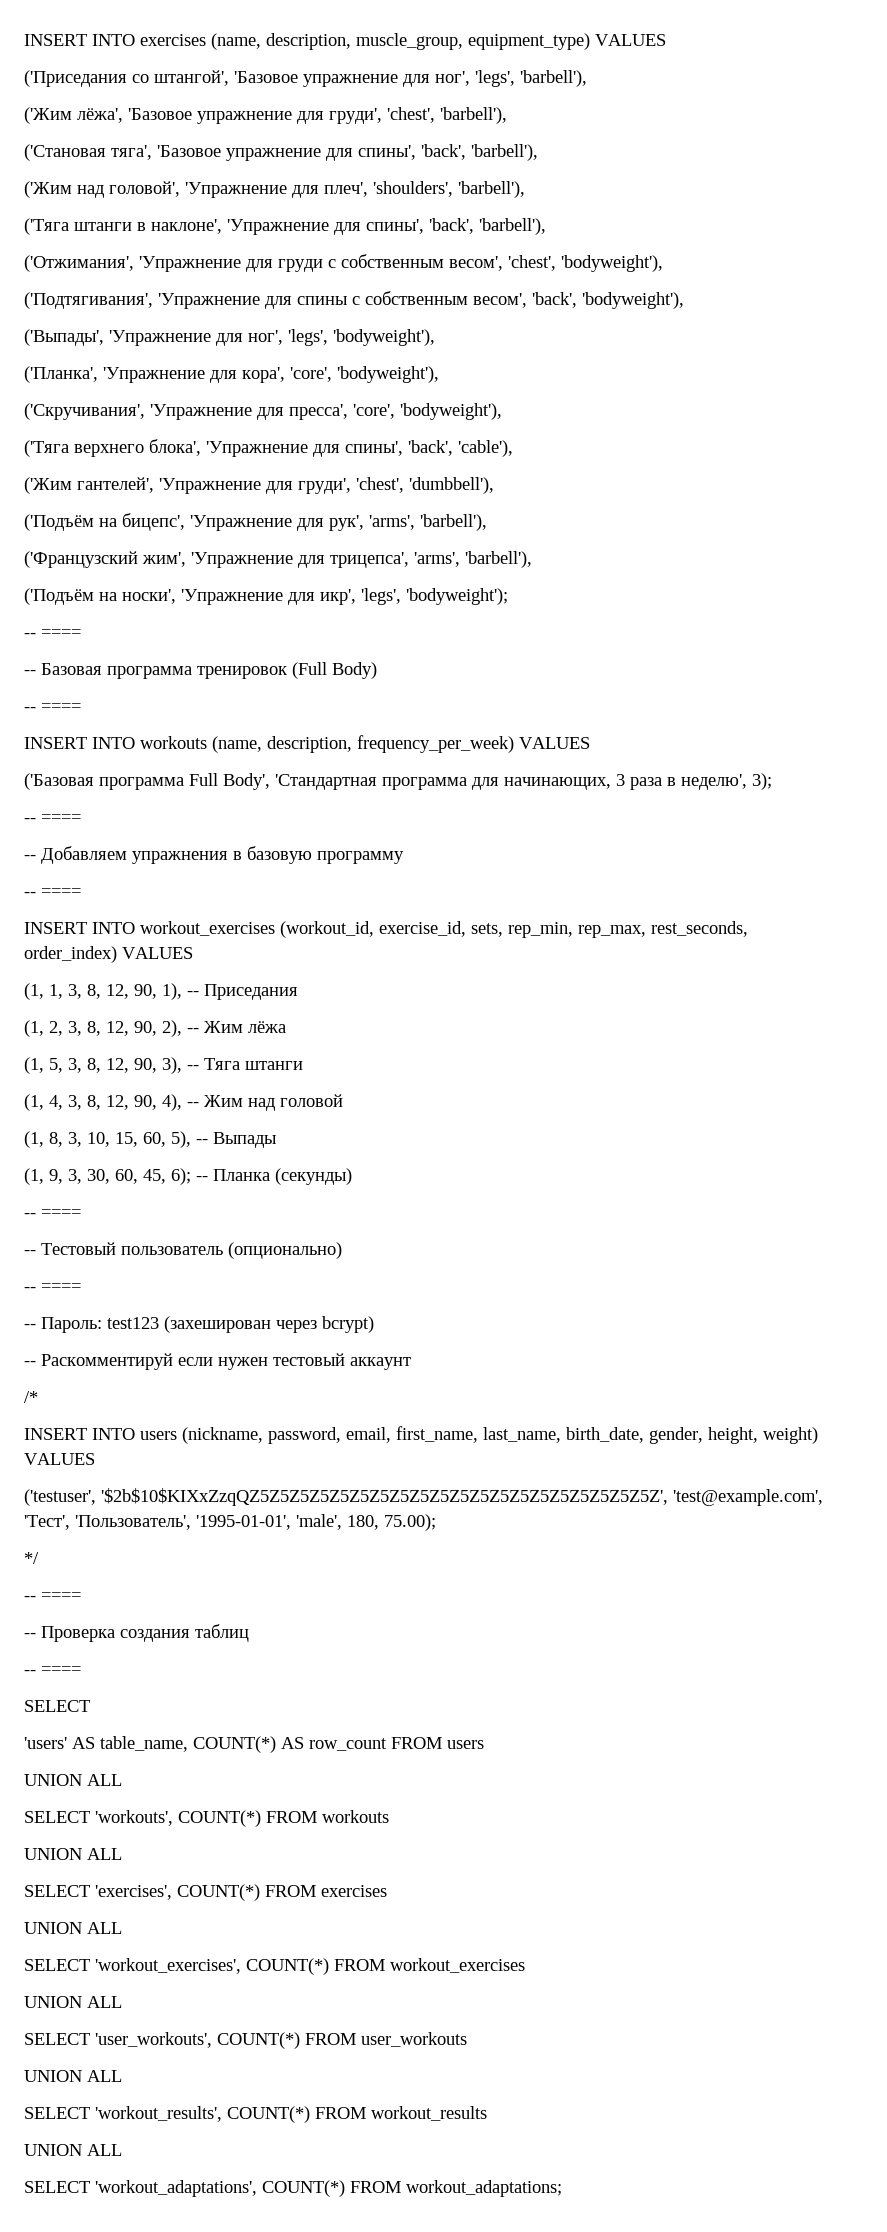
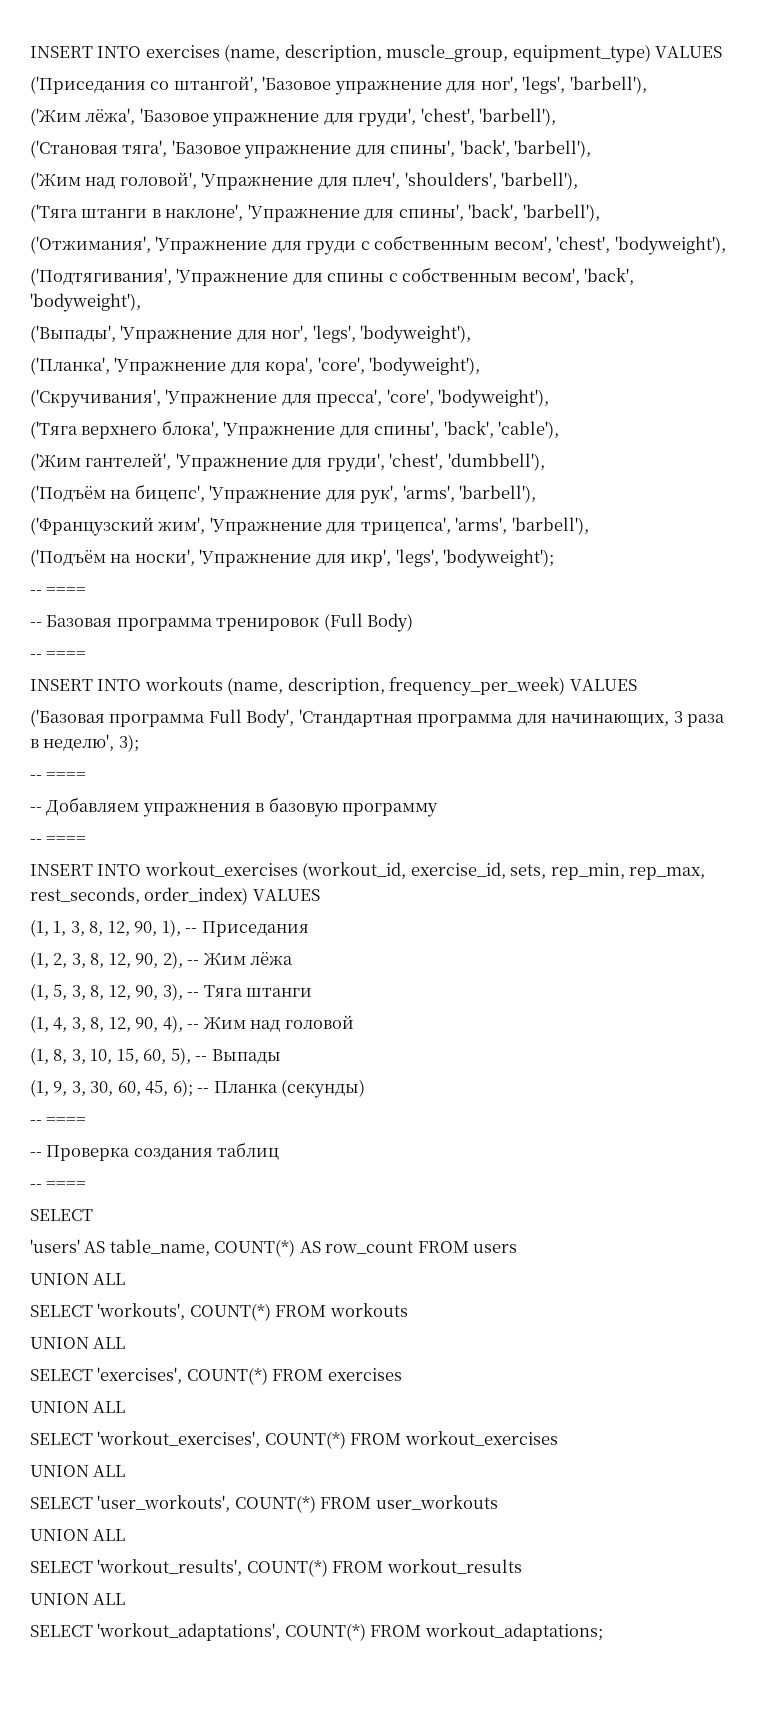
[24,1242,342,1259] [24,1283,81,1292] [24,1316,374,1333] [24,1353,411,1370] [24,1391,38,1403] [24,1426,818,1444] [24,1453,95,1465] [24,1488,823,1506] [24,1514,436,1531] [24,1552,39,1564] [24,1592,81,1601] // -- Тестовый пользователь (опционально) // -- ==== // -- Пароль: test123 (захеширован через bcrypt) // -- Раскомментируй если нужен тестовый аккаунт // /* // INSERT INTO users (nickname, password, email, first_name, last_name, birth_date, gender, height, weight) VALUES // ('testuser', '$2b$10$KIXxZzqQZ5Z5Z5Z5Z5Z5Z5Z5Z5Z5Z5Z5Z5Z5Z5Z5Z5Z5Z5Z5Z', 'test@example.com', 'Тест', 'Пользователь', '1995-01-01', 'male', 180, 75.00); // */ // -- ==== -> (87, 1121) none

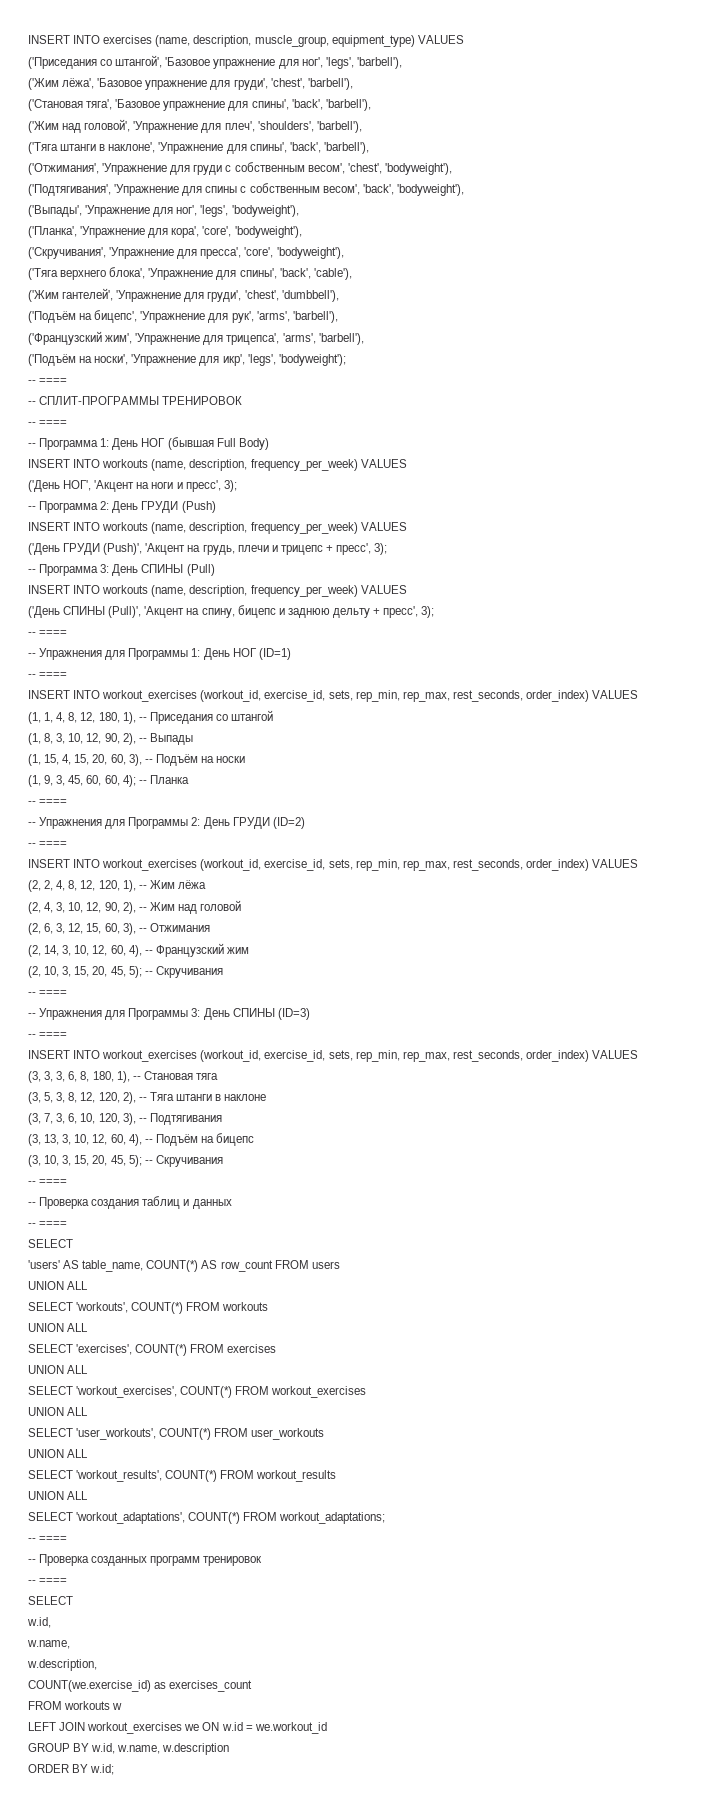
[46,613,414,632] [30,651,87,659] [30,677,637,696] [30,709,726,728] [30,734,139,752] [30,772,87,780] [30,797,439,817] Базовая программа тренировок (Full Body) // -- ==== // INSERT INTO workouts (name, description, frequency_per_week) VALUES // ('Базовая программа Full Body', 'Стандартная программа для начинающих, 3 раза в неделю', 3); // -- ==== // -- Добавляем упражнения в базовую программу -> [39,396,243,405] [28,420,68,426] [28,437,269,450] [28,459,407,471] [28,480,237,492] [28,501,216,513] [28,522,407,534] [28,543,388,555] [28,564,215,576] [28,585,407,597] [28,605,435,618] [28,630,68,636] [28,648,291,660] СПЛИТ-ПРОГРАММЫ ТРЕНИРОВОК // -- ==== // -- Программа 1: День НОГ (бывшая Full Body) // INSERT INTO workouts (name, description, frequency_per_week) VALUES // ('День НОГ', 'Акцент на ноги и пресс', 3); // -- Программа 2: День ГРУДИ (Push) // INSERT INTO workouts (name, description, frequency_per_week) VALUES // ('День ГРУДИ (Push)', 'Акцент на грудь, плечи и трицепс + пресс', 3); // -- Программа 3: День СПИНЫ (Pull) // INSERT INTO workouts (name, description, frequency_per_week) VALUES // ('День СПИНЫ (Pull)', 'Акцент на спину, бицепс и заднюю дельту + пресс', 3); // -- ==== // -- Упражнения для Программы 1: День НОГ (ID=1)
[70,921,158,936] 3, 8, 12, 90, -> [56,712,120,723] 4, 8, 12, 180,
[30,951,105,969] // (1, 2, 3, 8, -> [215,710,274,721] [28,733,193,745] [28,754,246,766] [28,775,189,787] [28,799,68,805] [28,817,305,829] [28,841,68,847] [28,859,639,871] [28,880,206,892] [28,902,84,914] со штангой // (1, 8, 3, 10, 12, 90, 2), -- Выпады // (1, 15, 4, 15, 20, 60, 3), -- Подъём на носки // (1, 9, 3, 45, 60, 60, 4); -- Планка // -- ==== // -- Упражнения для Программы 2: День ГРУДИ (ID=2) // -- ==== // INSERT INTO workout_exercises (workout_id, exercise_id, sets, rep_min, rep_max, rest_seconds, order_index) VALUES // (2, 2, 4, 8, 12, 120, 1), -- Жим лёжа // (2, 4, 3, 10,
[250,952,294,965] [30,983,49,1001] лёжа // (1, -> [177,900,242,914] [28,923,210,935] [28,943,249,957] [28,966,223,978] [28,990,68,996] [28,1008,310,1020] [28,1032,68,1038] [28,1050,639,1062] [28,1071,218,1083] [28,1092,41,1104] над головой // (2, 6, 3, 12, 15, 60, 3), -- Отжимания // (2, 14, 3, 10, 12, 60, 4), -- Французский жим // (2, 10, 3, 15, 20, 45, 5); -- Скручивания // -- ==== // -- Упражнения для Программы 3: День СПИНЫ (ID=3) // -- ==== // INSERT INTO workout_exercises (workout_id, exercise_id, sets, rep_min, rep_max, rest_seconds, order_index) VALUES // (3, 3, 3, 6, 8, 180, 1), -- Становая тяга // (3,
[135,983,183,1001] 90, 3), -> [98,1092,136,1104] 120, 2),
[30,1015,354,1033] [30,1047,281,1065] [30,1079,366,1098] // (1, 4, 3, 8, 12, 90, 4), -- Жим над головой // (1, 8, 3, 10, 15, 60, 5), -- Выпады // (1, 9, 3, 30, 60, 45, 6); -- Планка (секунды) -> [215,1094,267,1101] [28,1113,222,1125] [28,1133,255,1146] [28,1155,223,1167] в наклоне // (3, 7, 3, 6, 10, 120, 3), -- Подтягивания // (3, 13, 3, 10, 12, 60, 4), -- Подъём на бицепс // (3, 10, 3, 15, 20, 45, 5); -- Скручивания
(280, 1151) none -> [183,1199,232,1209] и данных
(603, 1632) none -> [28,1536,68,1542] [28,1554,263,1566] [28,1578,68,1584] [28,1596,73,1605] [27,1617,51,1628] [27,1640,70,1649] [27,1659,97,1671] [28,1680,253,1692] [28,1701,123,1710] [28,1722,327,1734] [28,1743,230,1755] [28,1764,115,1775] // -- ==== // -- Проверка созданных программ тренировок // -- ==== // SELECT // w.id, // w.name, // w.description, // COUNT(we.exercise_id) as exercises_count // FROM workouts w // LEFT JOIN workout_exercises we ON w.id = we.workout_id // GROUP BY w.id, w.name, w.description // ORDER BY w.id;

